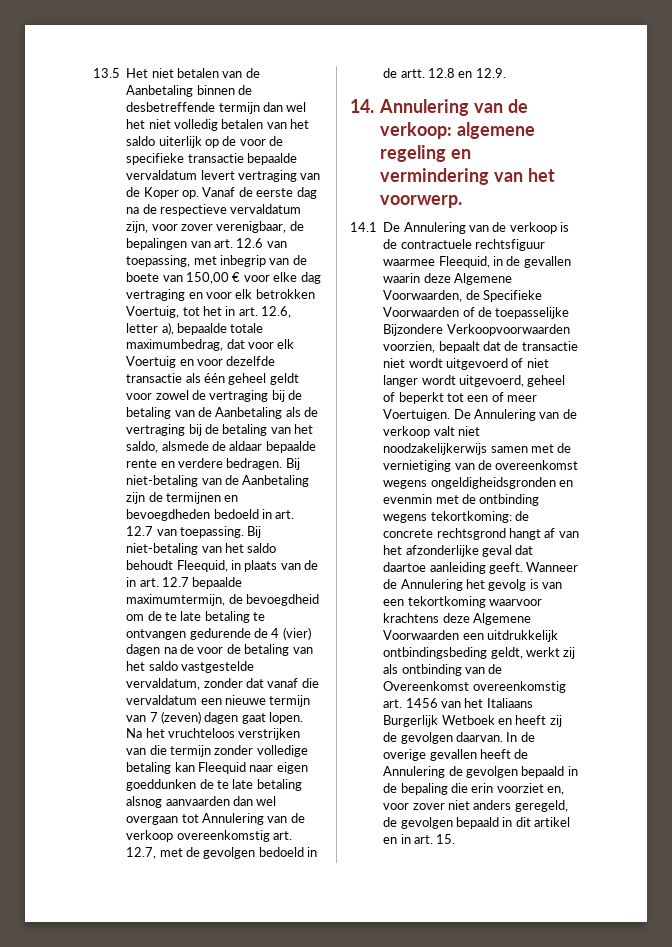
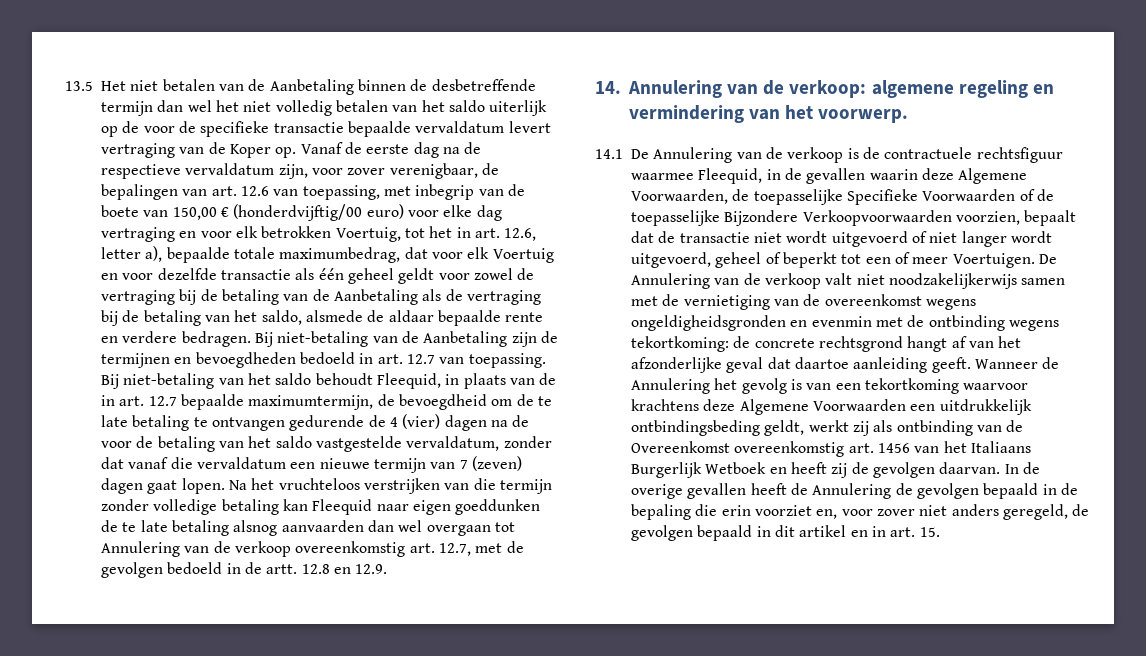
(241, 277) none -> [233,204,404,221] (honderdvijftig/00 euro)
(480, 295) none -> [753,189,843,205] toepasselijke

